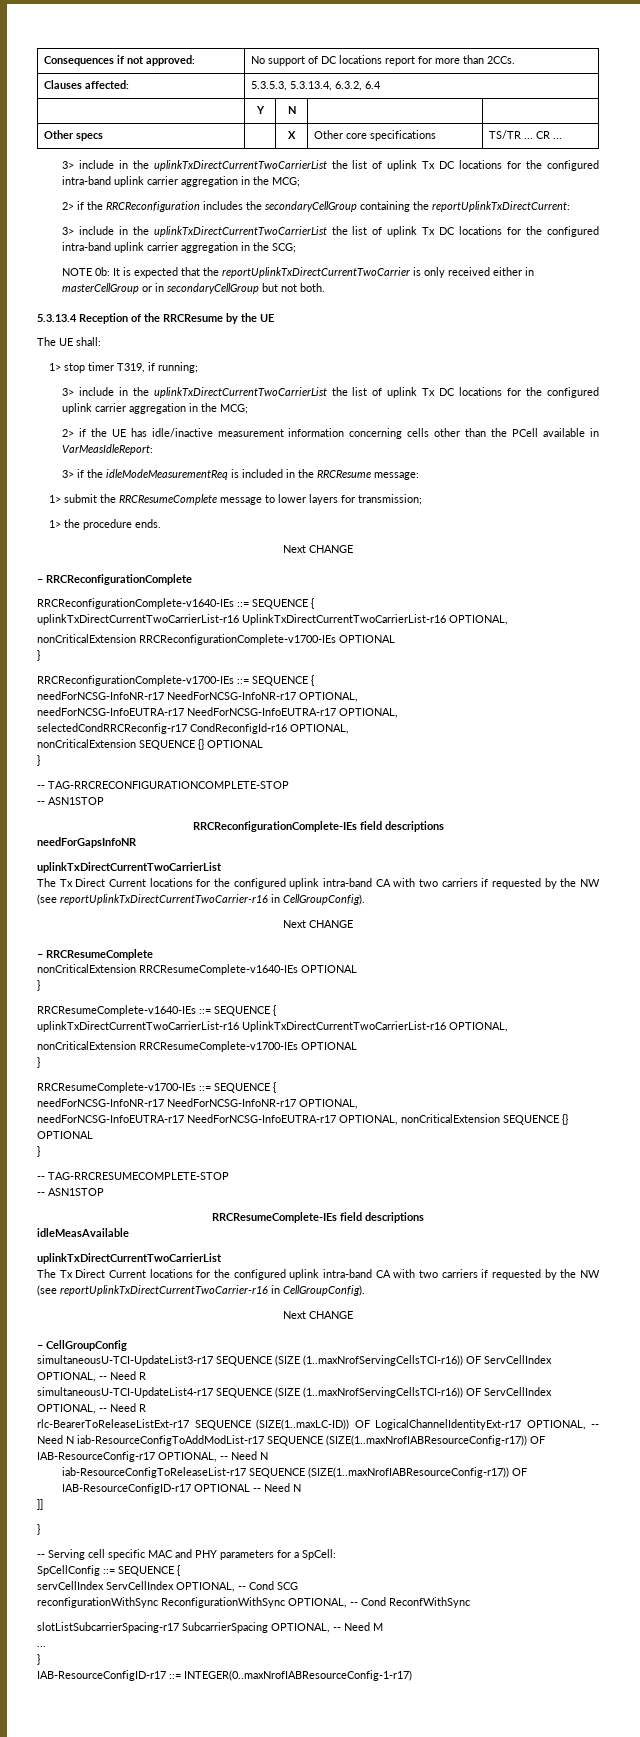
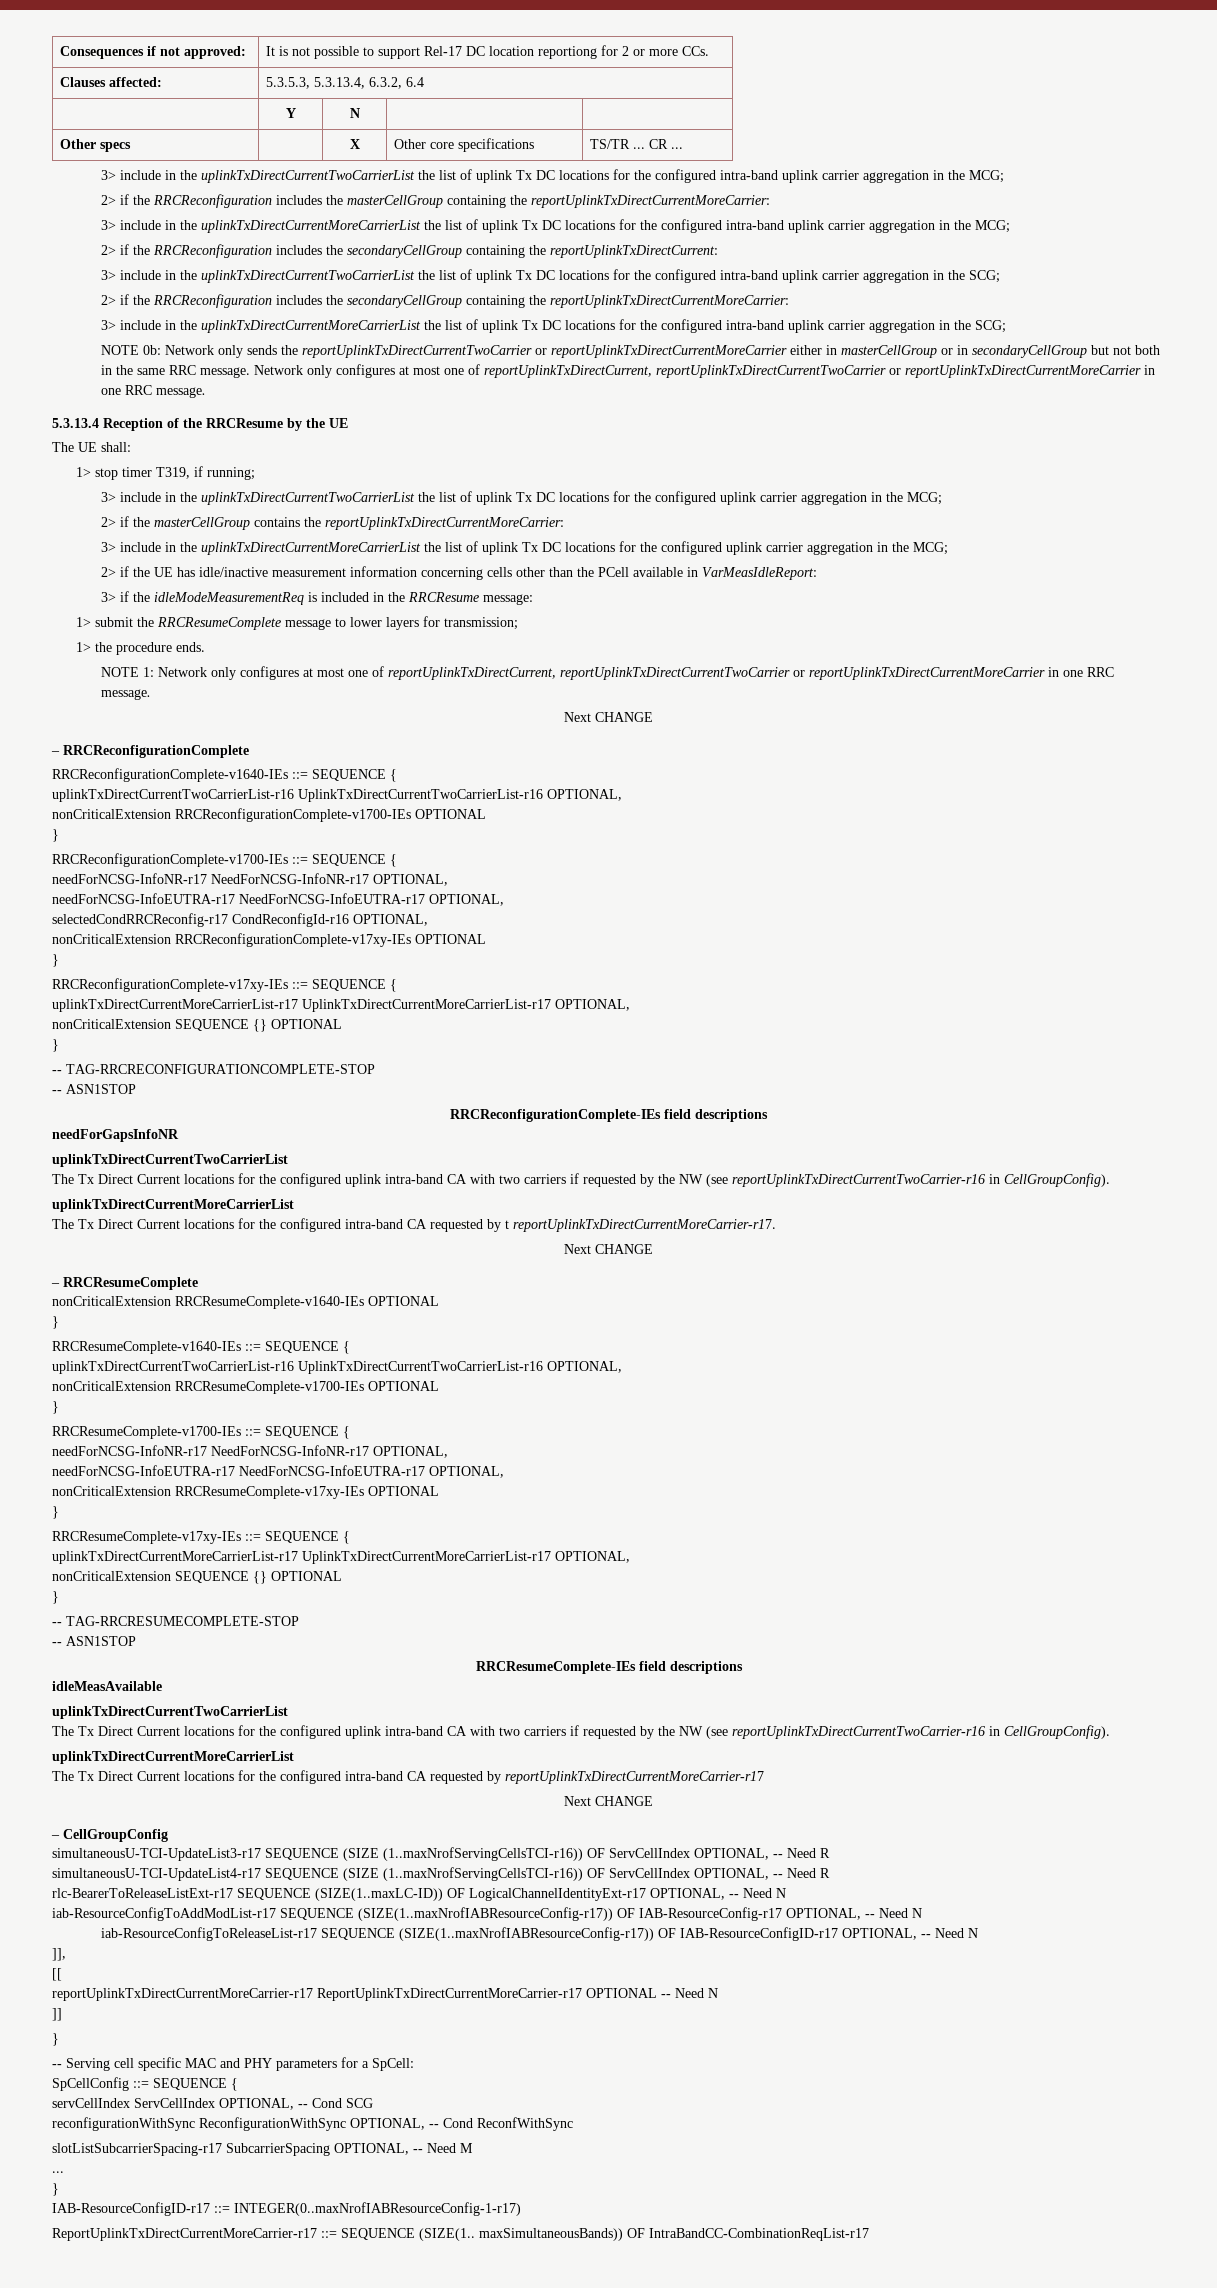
[250,55,515,66] No support of DC locations report for more than 2CCs. -> [266,45,710,59] It is not possible to support Rel-17 DC location reportiong for 2 or more CCs.
(300, 182) none -> [100,194,770,208] [100,219,1010,233] // 2> if the RRCReconfiguration includes the masterCellGroup containing the reportUplinkTxDirectCurrentMoreCarrier: // 3> include in the uplinkTxDirectCurrentMoreCarrierList the list of uplink Tx DC locations for the configured intra-band uplink carrier aggregation in the MCG;
[61,267,490,278] NOTE 0b: It is expected that the reportUplinkTxDirectCurrentTwoCarrier is only received -> [100,294,789,308] [100,319,1006,333] [100,345,787,358] 2> if the RRCReconfiguration includes the secondaryCellGroup containing the reportUplinkTxDirectCurrentMoreCarrier: // 3> include in the uplinkTxDirectCurrentMoreCarrierList the list of uplink Tx DC locations for the configured intra-band uplink carrier aggregation in the SCG; // NOTE 0b: Network only sends the reportUplinkTxDirectCurrentTwoCarrier or reportUplinkTxDirectCurrentMoreCarrier
[299,283,325,292] both. -> [1134,345,1160,355] [100,364,1155,378] [100,385,206,398] both in the same RRC message. Network only configures at most one of reportUplinkTxDirectCurrent, reportUplinkTxDirectCurrentTwoCarrier or reportUplinkTxDirectCurrentMoreCarrier in one RRC message.
(248, 409) none -> [100,516,564,530] [100,541,948,555] // 2> if the masterCellGroup contains the reportUplinkTxDirectCurrentMoreCarrier: // 3> include in the uplinkTxDirectCurrentMoreCarrierList the list of uplink Tx DC locations for the configured uplink carrier aggregation in the MCG;
(162, 523) none -> [100,666,1114,680] [100,689,151,700] // NOTE 1: Network only configures at most one of reportUplinkTxDirectCurrent, reportUplinkTxDirectCurrentTwoCarrier or reportUplinkTxDirectCurrentMoreCarrier in one RRC message.
(349, 729) none -> [52,933,486,947] [52,954,59,967] [52,978,397,992] [52,999,630,1012] // nonCriticalExtension RRCReconfigurationComplete-v17xy-IEs OPTIONAL // } // RRCReconfigurationComplete-v17xy-IEs ::= SEQUENCE { // uplinkTxDirectCurrentMoreCarrierList-r17 UplinkTxDirectCurrentMoreCarrierList-r17 OPTIONAL,
(365, 899) none -> [52,1199,294,1212] [52,1218,776,1232] // uplinkTxDirectCurrentMoreCarrierList // The Tx Direct Current locations for the configured intra-band CA requested by t reportUplinkTxDirectCurrentMoreCarrier-r17.
(398, 1120) none -> [52,1486,439,1499] [52,1506,59,1519] [52,1531,350,1544] [52,1551,630,1564] // nonCriticalExtension RRCResumeComplete-v17xy-IEs OPTIONAL // } // RRCResumeComplete-v17xy-IEs ::= SEQUENCE { // uplinkTxDirectCurrentMoreCarrierList-r17 UplinkTxDirectCurrentMoreCarrierList-r17 OPTIONAL, //
(365, 1290) none -> [52,1751,294,1764] [52,1770,764,1784] // uplinkTxDirectCurrentMoreCarrierList // The Tx Direct Current locations for the configured intra-band CA requested by reportUplinkTxDirectCurrentMoreCarrier-r17
(74, 1440) none -> (786, 1893) //
(191, 1488) none -> [841,1928,978,1940] [52,1948,66,1961] [52,1968,62,1981] [52,1988,582,2001] OPTIONAL, -- Need N // ]], // [[ // reportUplinkTxDirectCurrentMoreCarrier-r17 ReportUplinkTxDirectCurrentMoreCarrier-r17
(412, 1675) none -> [52,2228,869,2241] // ReportUplinkTxDirectCurrentMoreCarrier-r17 ::= SEQUENCE (SIZE(1.. maxSimultaneousBands)) OF IntraBandCC-CombinationReqList-r17

